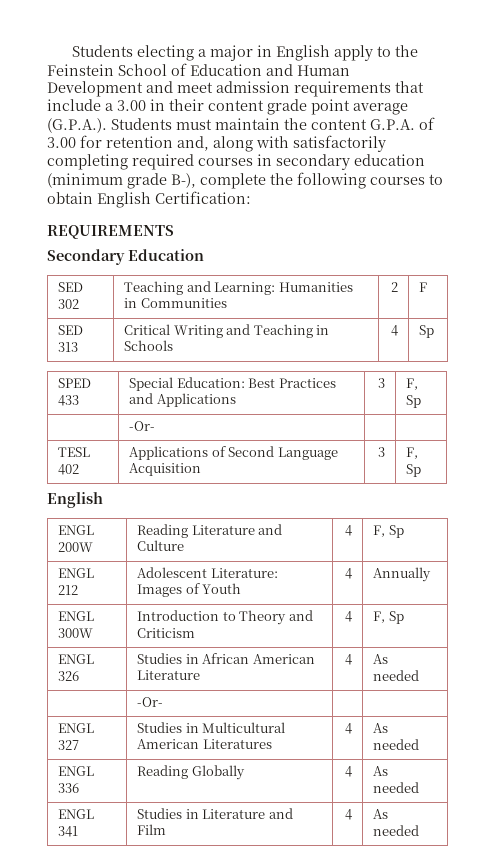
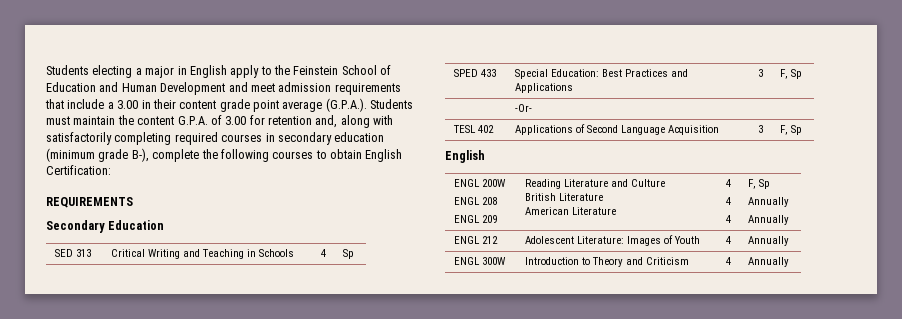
[58,282,84,292] [58,299,80,309] [124,281,353,295] [124,298,227,308] [390,282,398,292] [419,282,428,292] // SED 302 | Teaching and Learning: Humanities in Communities | 2 | F -> (165, 225) none
(94, 547) none -> [454,197,498,205] [454,215,498,223] // ENGL 208 // ENGL 209
[344,525,352,536] [373,525,404,538] | 4 | F, Sp -> [525,193,604,201] [525,207,617,215] [725,179,731,187] [725,197,731,205] [725,215,731,223] [748,179,771,189] [748,197,790,207] [748,215,790,225] // British Literature // American Literature | 4 // 4 // 4 | F, Sp // Annually // Annually
[373,611,404,624] [58,654,95,664] [58,671,80,681] [137,653,315,664] [137,670,201,680] [344,654,352,665] [373,654,389,664] [373,670,420,681] [137,697,164,707] [58,723,95,733] [58,740,80,750] [137,722,286,733] [137,739,272,749] [344,723,352,734] [373,723,389,733] [373,739,420,750] [58,766,95,776] [58,783,80,793] [137,765,245,780] [344,766,352,777] [373,766,389,776] [373,782,420,793] [58,809,95,819] [58,826,79,837] [137,808,293,819] [137,824,167,835] [344,809,352,820] [373,809,389,819] [373,825,420,836] F, Sp // ENGL 326 | Studies in African American Literature | 4 | As needed // | -Or- | | // ENGL 327 | Studies in Multicultural American Literatures | 4 | As needed // ENGL 336 | Reading Globally | 4 | As needed // ENGL 341 | Studies in Literature and Film | 4 | As needed -> [748,257,790,267] Annually

